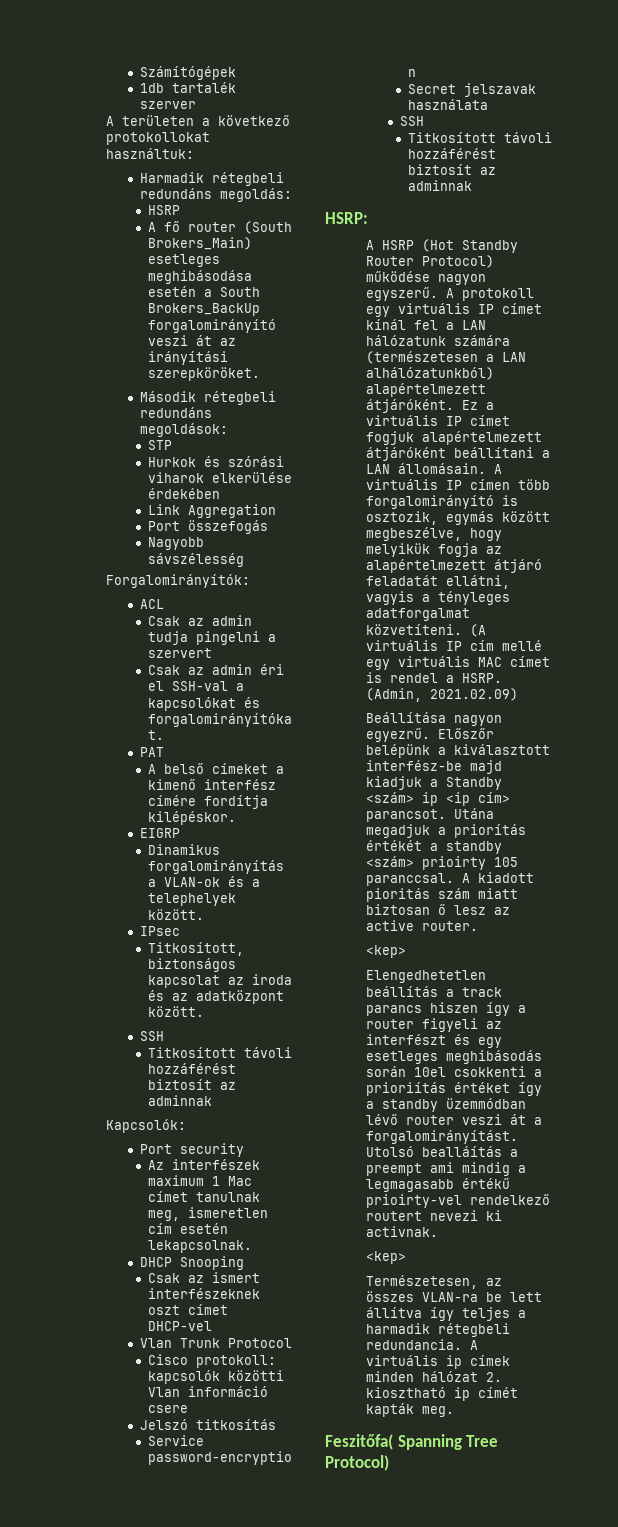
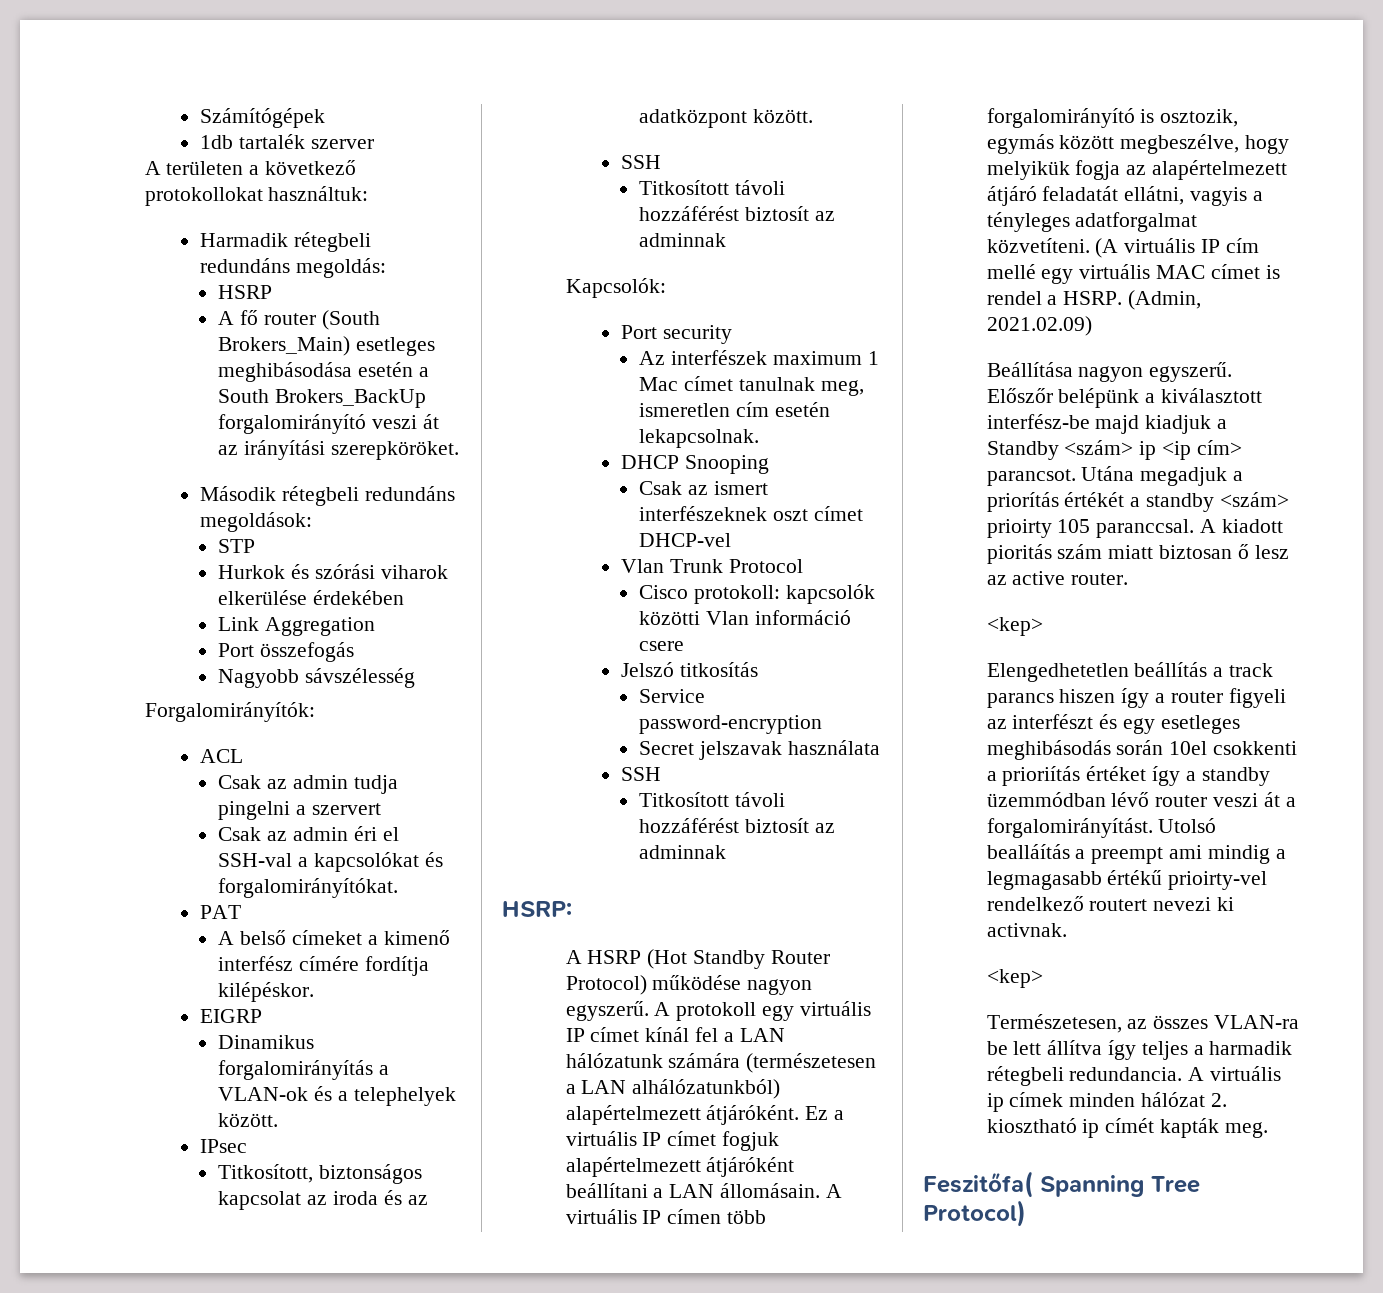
[365,728,430,742] egyezrű. -> [1149,362,1233,382] egyszerű.

